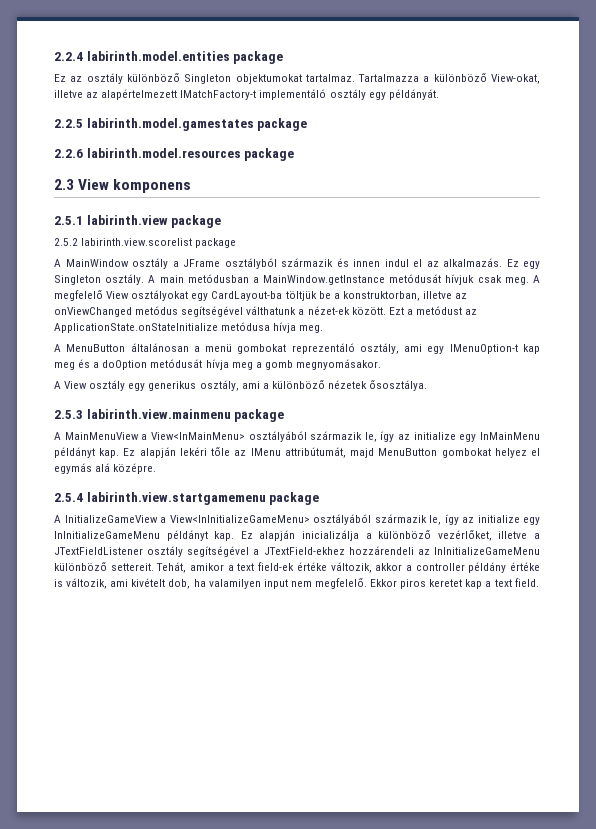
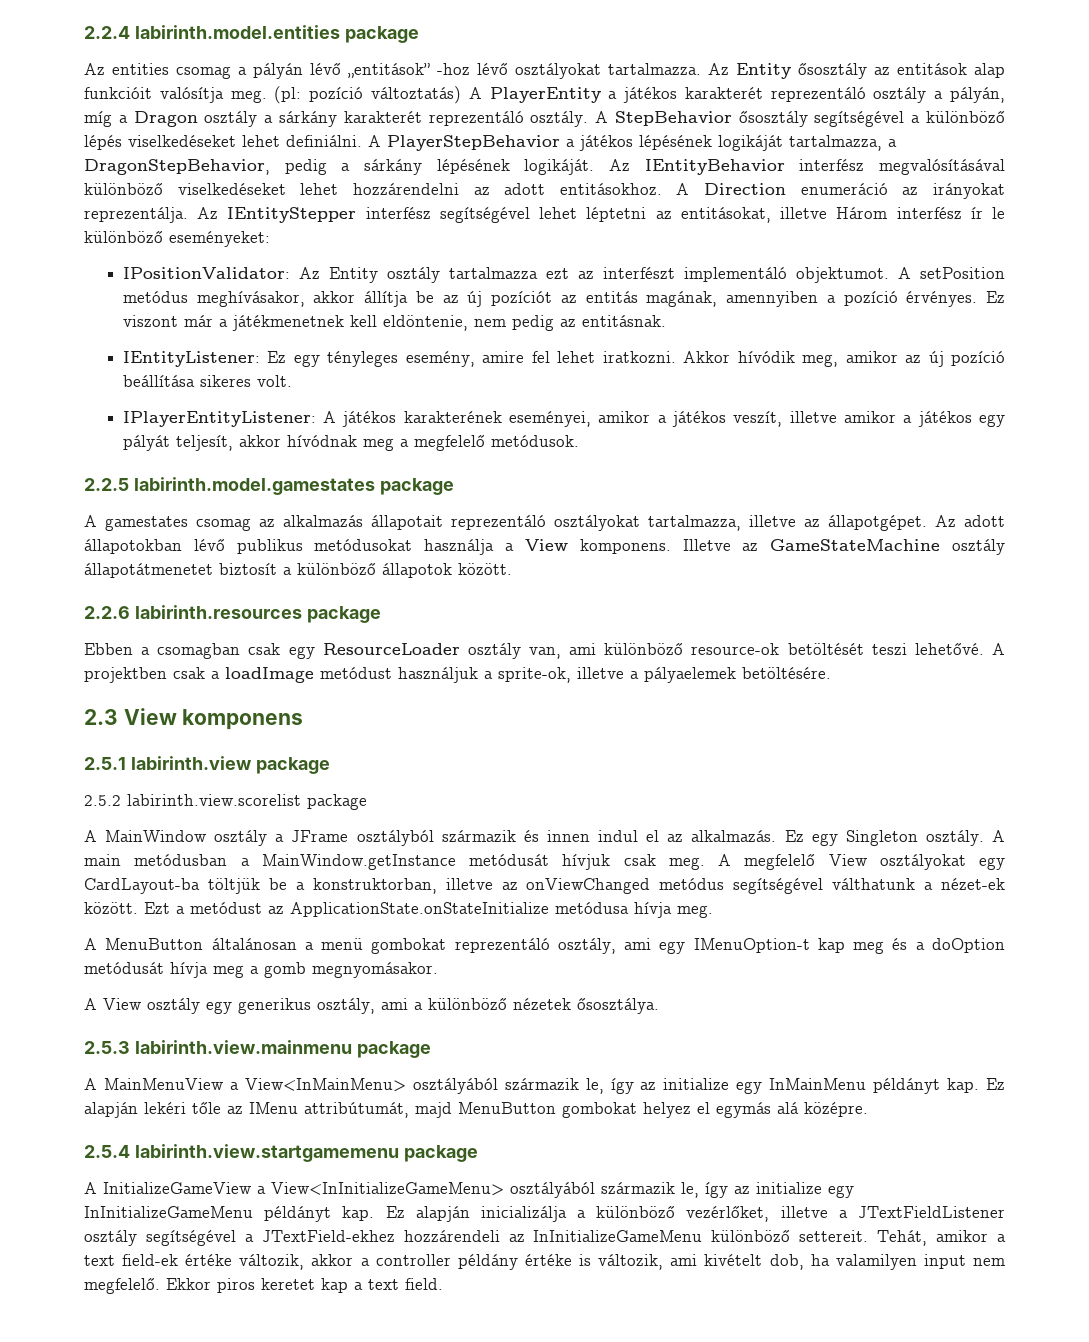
[54,73,540,84] [54,89,439,100] [54,118,308,131] Ez az osztály különböző Singleton objektumokat tartalmaz. Tartalmazza a különböző View-okat, illetve az alapértelmezett IMatchFactory-t implementáló osztály egy példányát. // 2.2.5 labirinth.model.gamestates package -> [84,63,1005,79] [84,86,1006,104] [84,111,1006,127] [84,135,897,151] [84,159,1005,175] [84,183,1005,199] [84,207,1006,223] [84,231,270,247] [122,267,1006,283] [122,291,1005,307] [122,315,666,331] [122,351,1006,367] [122,375,292,387] [122,411,1006,427] [122,435,579,451] [84,477,454,495] [84,515,1005,531] [84,539,1006,555] [84,563,512,578] Az entities csomag a pályán lévő „entitások” -hoz lévő osztályokat tartalmazza. Az Entity ősosztály az entitások alap funkcióit valósítja meg. (pl: pozíció változtatás) A PlayerEntity a játékos karakterét reprezentáló osztály a pályán, míg a Dragon osztály a sárkány karakterét reprezentáló osztály. A StepBehavior ősosztály segítségével a különböző lépés viselkedéseket lehet definiálni. A PlayerStepBehavior a játékos lépésének logikáját tartalmazza, a DragonStepBehavior, pedig a sárkány lépésének logikáját. Az IEntityBehavior interfész megvalósításával különböző viselkedéseket lehet hozzárendelni az adott entitásokhoz. A Direction enumeráció az irányokat reprezentálja. Az IEntityStepper interfész segítségével lehet léptetni az entitásokat, illetve Három interfész ír le különböző eseményeket: // IPositionValidator: Az Entity osztály tartalmazza ezt az interfészt implementáló objektumot. A setPosition metódus meghívásakor, akkor állítja be az új pozíciót az entitás magának, amennyiben a pozíció érvényes. Ez viszont már a játékmenetnek kell eldöntenie, nem pedig az entitásnak. // IEntityListener: Ez egy tényleges esemény, amire fel lehet iratkozni. Akkor hívódik meg, amikor az új pozíció beállítása sikeres volt. // IPlayerEntityListener: A játékos karakterének eseményei, amikor a játékos veszít, illetve amikor a játékos egy pályát teljesít, akkor hívódnak meg a megfelelő metódusok. // 2.2.5 labirinth.model.gamestates package // A gamestates csomag az alkalmazás állapotait reprezentáló osztályokat tartalmazza, illetve az állapotgépet. Az adott állapotokban lévő publikus metódusokat használja a View komponens. Illetve az GameStateMachine osztály állapotátmenetet biztosít a különböző állapotok között.
[86,148,295,161] labirinth.model.resources package -> [134,605,381,623] [84,643,1005,659] [84,667,831,683] labirinth.resources package // Ebben a csomagban csak egy ResourceLoader osztály van, ami különböző resource-ok betöltését teszi lehetővé. A projektben csak a loadImage metódust használjuk a sprite-ok, illetve a pályaelemek betöltésére.

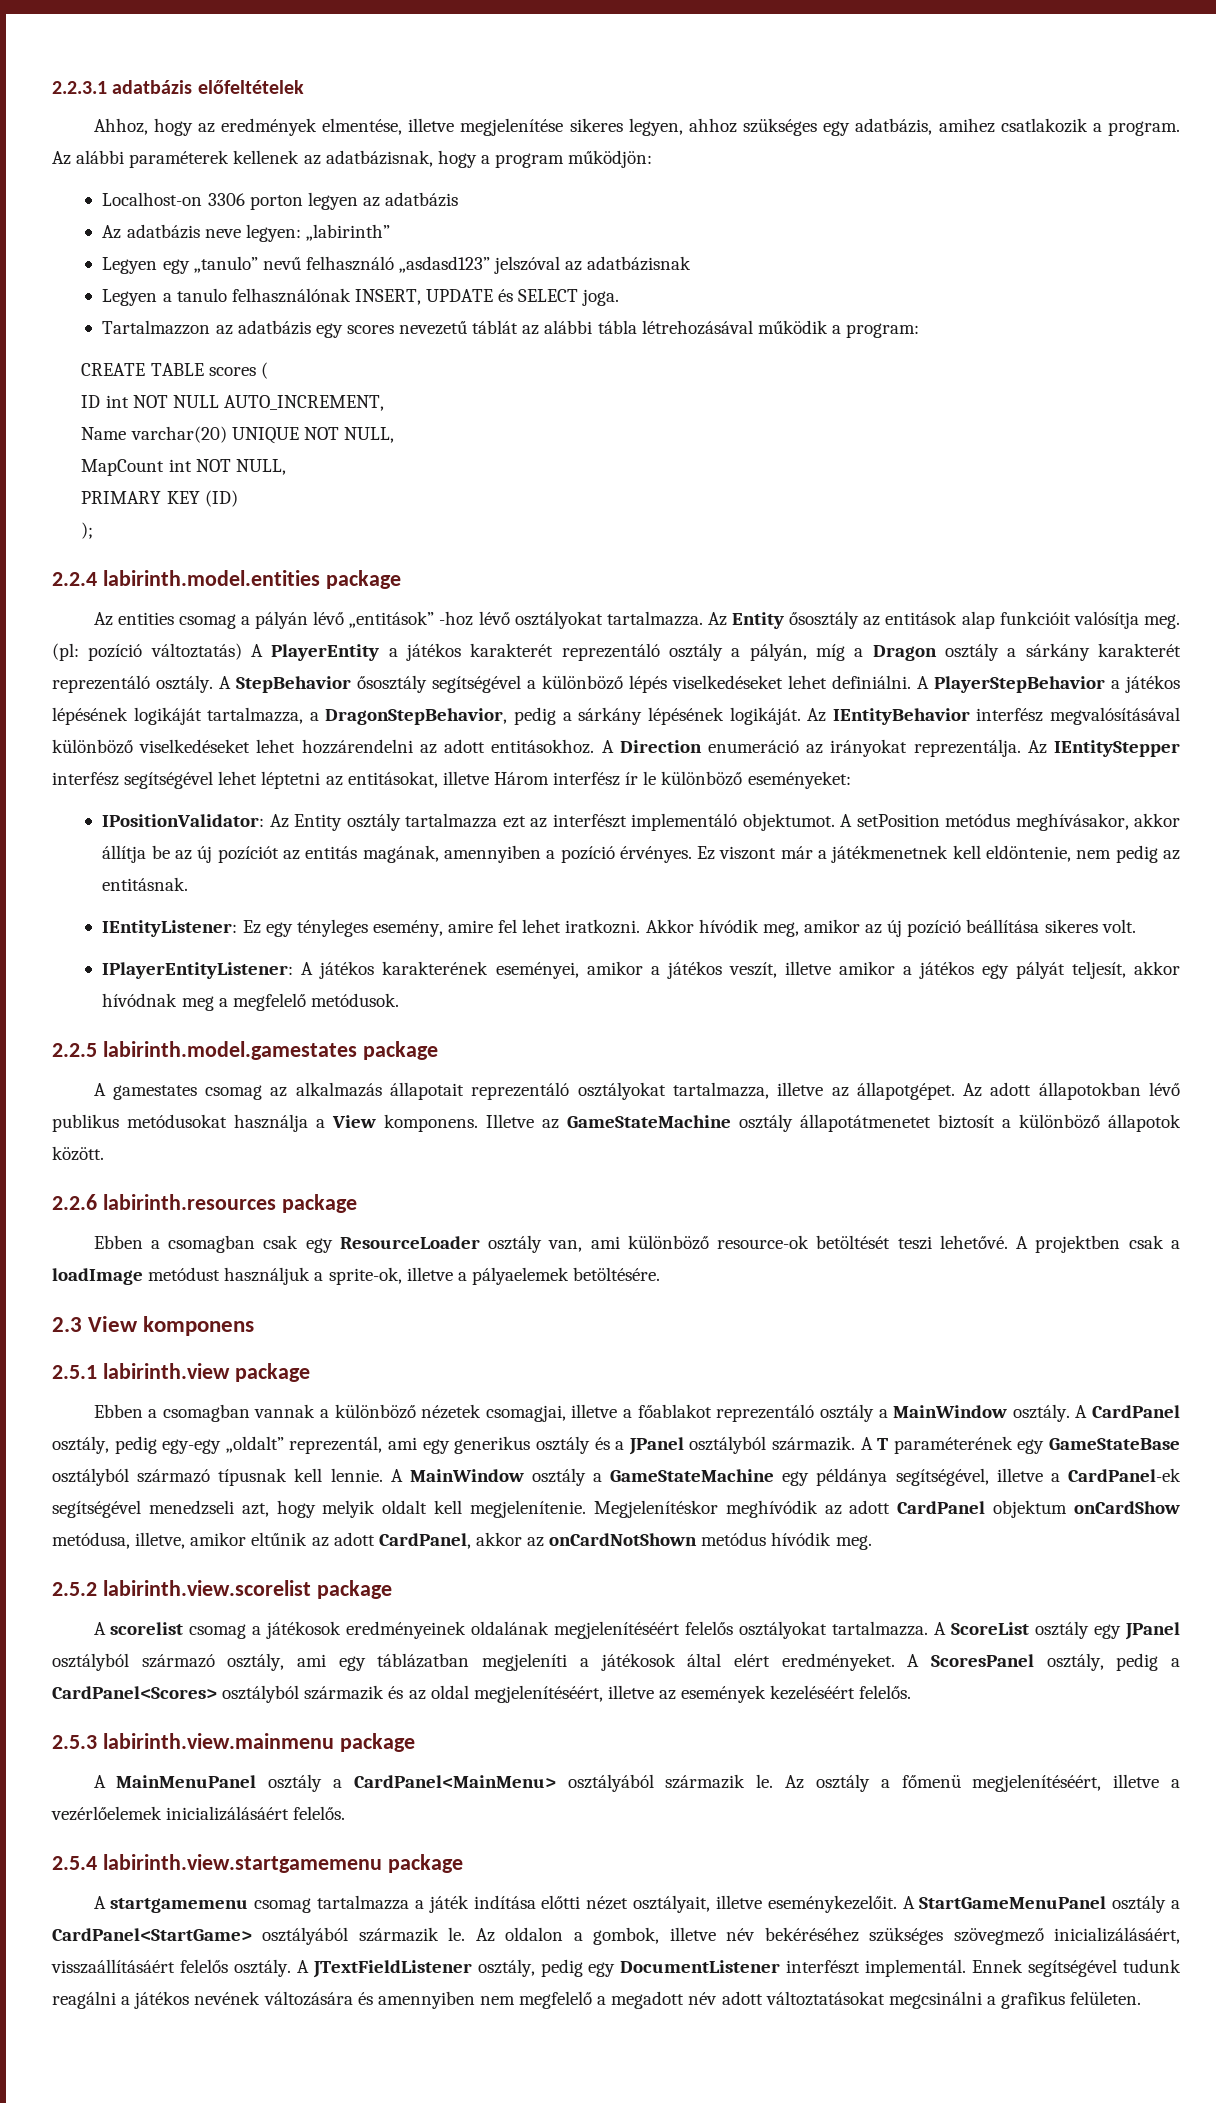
(84, 32) none -> [52,80,304,94] [93,118,1180,136] [52,150,653,168] [102,192,459,210] [102,224,390,242] [102,256,692,274] [102,288,620,306] [102,320,920,338] [81,362,268,379] [81,395,384,411] [81,426,394,444] [81,459,286,476] [81,490,238,507] [81,522,94,539] 2.2.3.1 adatbázis előfeltételek // Ahhoz, hogy az eredmények elmentése, illetve megjelenítése sikeres legyen, ahhoz szükséges egy adatbázis, amihez csatlakozik a program. Az alábbi paraméterek kellenek az adatbázisnak, hogy a program működjön: // Localhost-on 3306 porton legyen az adatbázis // Az adatbázis neve legyen: „labirinth” // Legyen egy „tanulo” nevű felhasználó „asdasd123” jelszóval az adatbázisnak // Legyen a tanulo felhasználónak INSERT, UPDATE és SELECT joga. // Tartalmazzon az adatbázis egy scores nevezetű táblát az alábbi tábla létrehozásával működik a program: // CREATE TABLE scores ( // ID int NOT NULL AUTO_INCREMENT, // Name varchar(20) UNIQUE NOT NULL, // MapCount int NOT NULL, // PRIMARY KEY (ID) // ); //
[84,794,367,810] [84,830,1006,846] [84,854,1005,870] [84,878,1005,894] [84,902,713,918] [84,938,1005,954] [84,962,438,978] [84,998,659,1014] [84,1040,431,1058] [84,1078,1006,1094] [84,1102,868,1118] [84,1144,478,1162] [84,1182,854,1198] [84,1206,1005,1222] [84,1230,1006,1246] [84,1254,1006,1270] [84,1278,443,1294] 2.5.2 labirinth.view.scorelist package // A MainWindow osztály a JFrame osztályból származik és innen indul el az alkalmazás. Ez egy Singleton osztály. A main metódusban a MainWindow.getInstance metódusát hívjuk csak meg. A megfelelő View osztályokat egy CardLayout-ba töltjük be a konstruktorban, illetve az onViewChanged metódus segítségével válthatunk a nézet-ek között. Ezt a metódust az ApplicationState.onStateInitialize metódusa hívja meg. // A MenuButton általánosan a menü gombokat reprezentáló osztály, ami egy IMenuOption-t kap meg és a doOption metódusát hívja meg a gomb megnyomásakor. // A View osztály egy generikus osztály, ami a különböző nézetek ősosztálya. // 2.5.3 labirinth.view.mainmenu package // A MainMenuView a View<InMainMenu> osztályából származik le, így az initialize egy InMainMenu példányt kap. Ez alapján lekéri tőle az IMenu attribútumát, majd MenuButton gombokat helyez el egymás alá középre. // 2.5.4 labirinth.view.startgamemenu package // A InitializeGameView a View<InInitializeGameMenu> osztályából származik le, így az initialize egy InInitializeGameMenu példányt kap. Ez alapján inicializálja a különböző vezérlőket, illetve a JTextFieldListener osztály segítségével a JTextField-ekhez hozzárendeli az InInitializeGameMenu különböző settereit. Tehát, amikor a text field-ek értéke változik, akkor a controller példány értéke is változik, ami kivételt dob, ha valamilyen input nem megfelelő. Ekkor piros keretet kap a text field. -> [93,1404,1180,1422] [52,1436,1180,1455] [52,1468,1181,1486] [52,1500,1181,1518] [52,1532,872,1550] [52,1580,392,1599] [93,1621,1181,1640] [52,1653,1180,1671] [52,1685,912,1703] [52,1733,415,1752] [93,1774,1180,1792] [51,1806,346,1821] [52,1854,463,1873] [93,1895,1181,1913] [52,1927,1180,1945] [51,1959,1181,1978] [52,1991,1142,2009] Ebben a csomagban vannak a különböző nézetek csomagjai, illetve a főablakot reprezentáló osztály a MainWindow osztály. A CardPanel osztály, pedig egy-egy „oldalt” reprezentál, ami egy generikus osztály és a JPanel osztályból származik. A T paraméterének egy GameStateBase osztályból származó típusnak kell lennie. A MainWindow osztály a GameStateMachine egy példánya segítségével, illetve a CardPanel-ek segítségével menedzseli azt, hogy melyik oldalt kell megjelenítenie. Megjelenítéskor meghívódik az adott CardPanel objektum onCardShow metódusa, illetve, amikor eltűnik az adott CardPanel, akkor az onCardNotShown metódus hívódik meg. // 2.5.2 labirinth.view.scorelist package // A scorelist csomag a játékosok eredményeinek oldalának megjelenítéséért felelős osztályokat tartalmazza. A ScoreList osztály egy JPanel osztályból származó osztály, ami egy táblázatban megjeleníti a játékosok által elért eredményeket. A ScoresPanel osztály, pedig a CardPanel<Scores> osztályból származik és az oldal megjelenítéséért, illetve az események kezeléséért felelős. // 2.5.3 labirinth.view.mainmenu package // A MainMenuPanel osztály a CardPanel<MainMenu> osztályából származik le. Az osztály a főmenü megjelenítéséért, illetve a vezérlőelemek inicializálásáért felelős. // 2.5.4 labirinth.view.startgamemenu package // A startgamemenu csomag tartalmazza a játék indítása előtti nézet osztályait, illetve eseménykezelőit. A StartGameMenuPanel osztály a CardPanel<StartGame> osztályából származik le. Az oldalon a gombok, illetve név bekéréséhez szükséges szövegmező inicializálásáért, visszaállításáért felelős osztály. A JTextFieldListener osztály, pedig egy DocumentListener interfészt implementál. Ennek segítségével tudunk reagálni a játékos nevének változására és amennyiben nem megfelelő a megadott név adott változtatásokat megcsinálni a grafikus felületen.

